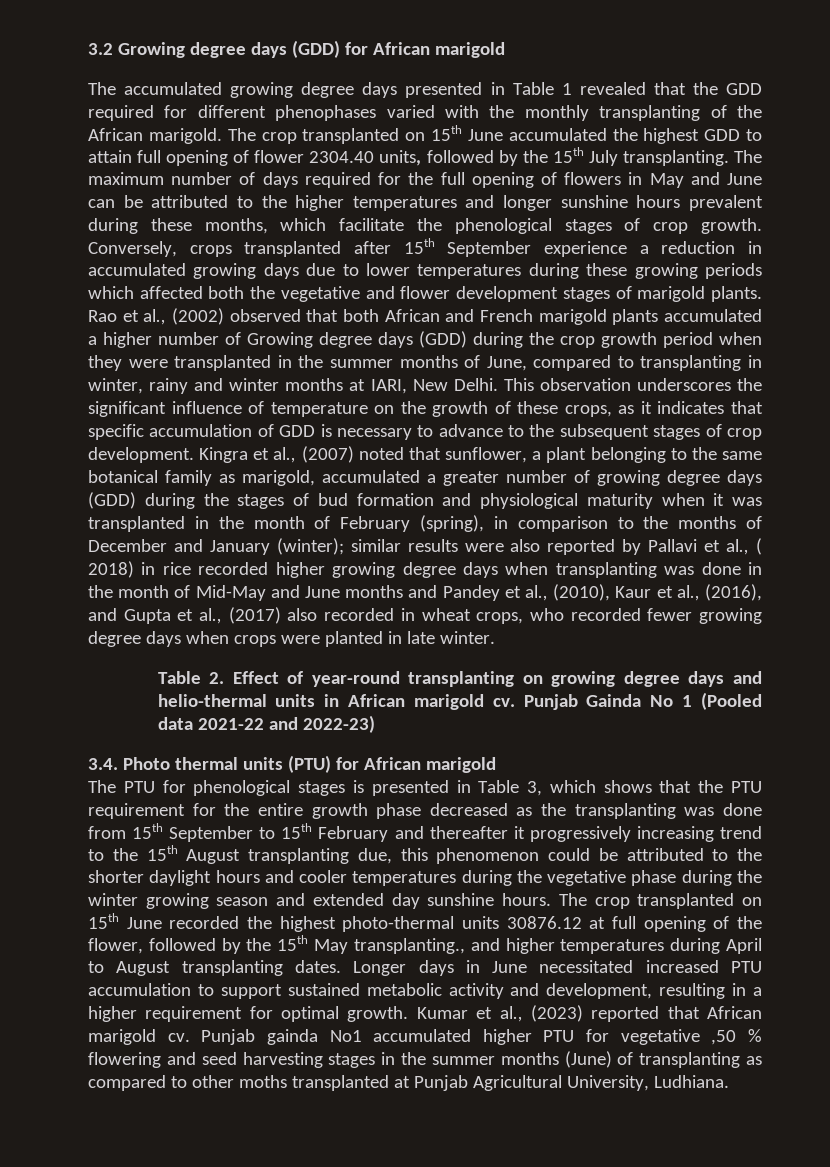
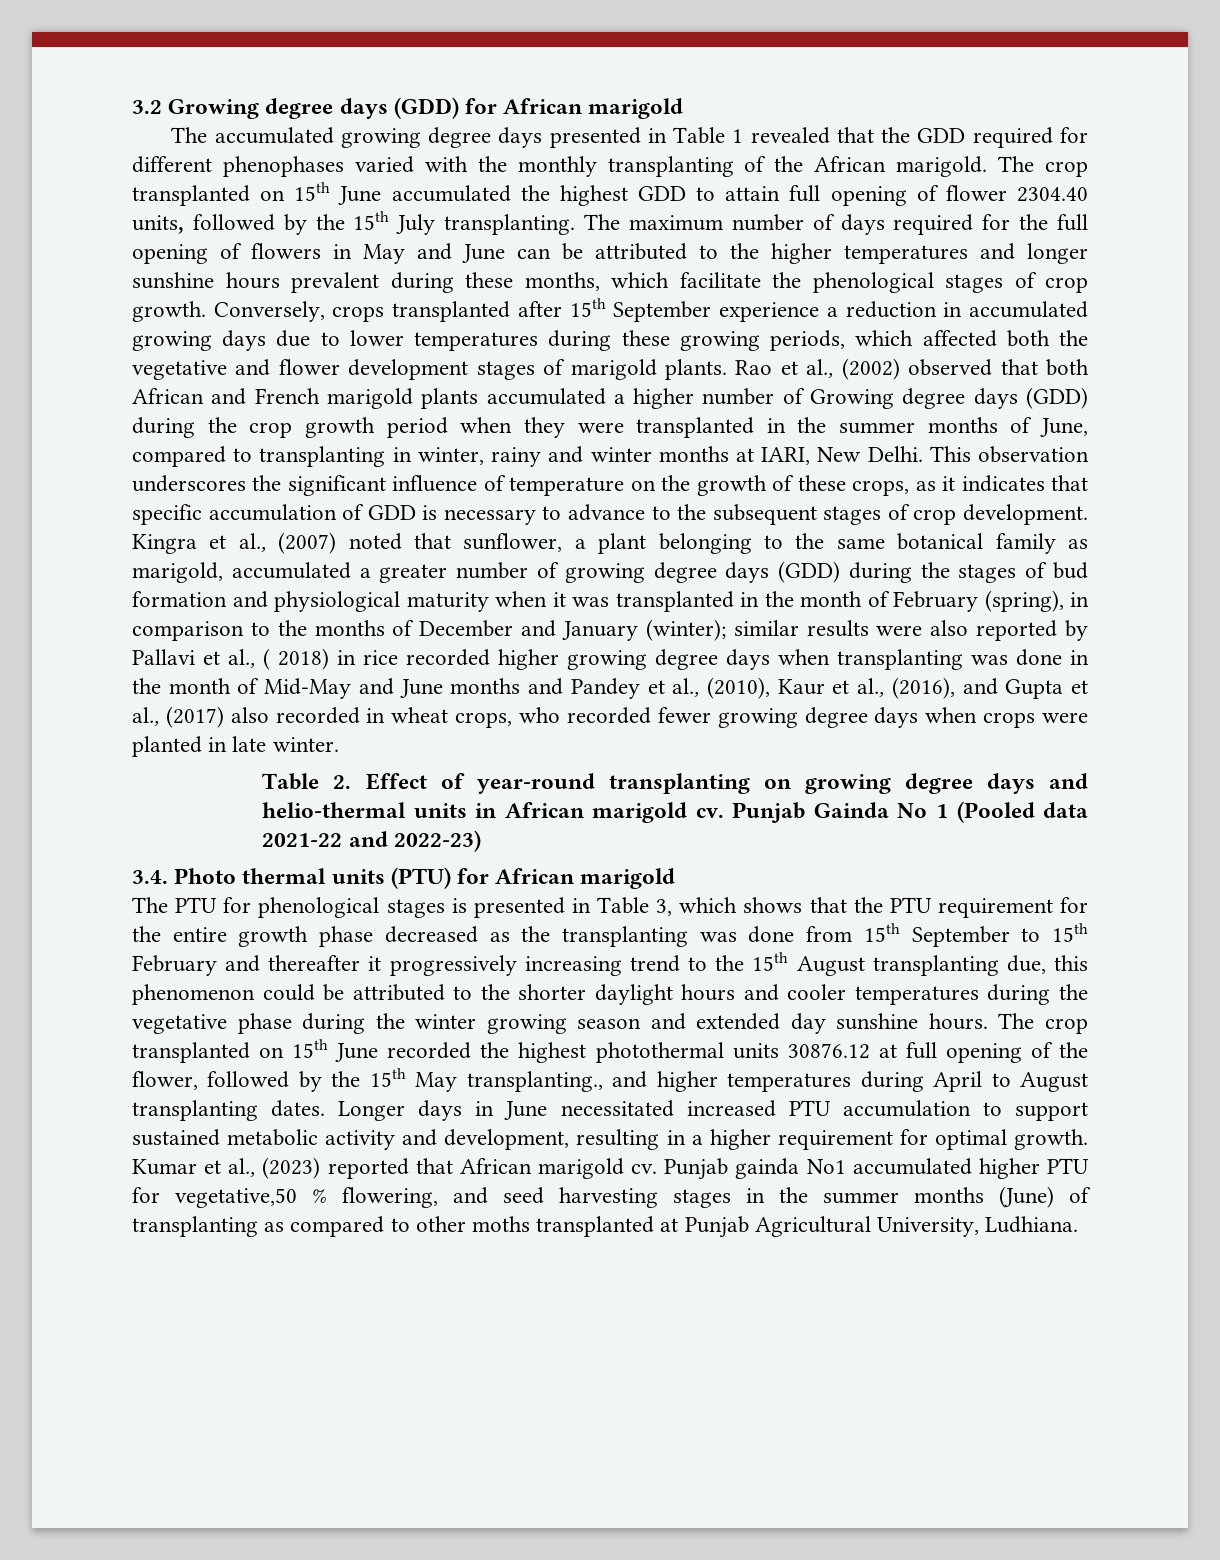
[704,263,762,279] periods -> [770,330,846,351] periods,
[342,916,455,932] photo-thermal -> [595,1042,724,1063] photothermal
[620,1029,762,1045] [88,1052,161,1068] vegetative ,50 % flowering -> [175,1187,438,1208] vegetative,50 % flowering,

